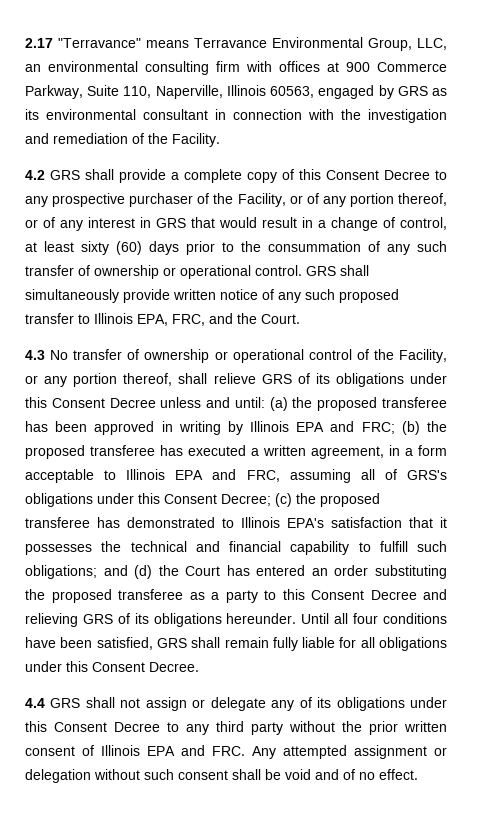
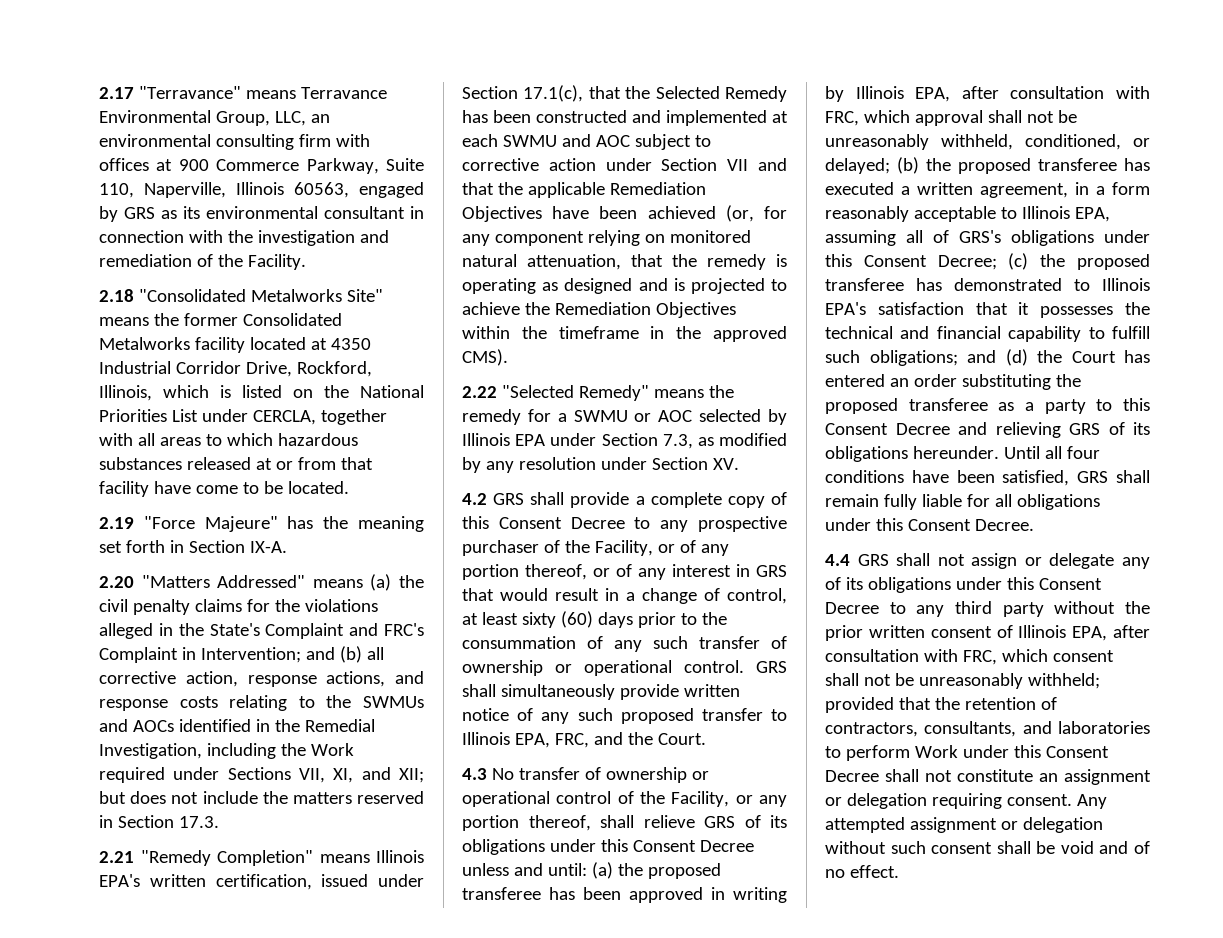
(220, 140) none -> [99,289,383,302] [99,313,342,326] [99,337,371,353] [99,361,372,377] [99,385,424,401] [99,409,387,425] [99,433,358,446] [99,457,373,470] [99,481,349,497] [99,516,424,532] [99,540,287,553] [99,574,424,591] [99,599,378,615] [99,623,424,639] [99,646,384,663] [99,671,424,687] [99,695,424,711] [99,719,375,732] [99,743,354,759] [99,767,424,783] [99,791,424,804] [99,815,219,828] [99,850,424,866] [99,874,424,890] [462,85,787,102] [462,110,788,126] [462,134,711,150] [462,158,787,171] [462,182,706,198] [462,205,787,222] [462,230,751,246] [462,254,787,270] [462,278,787,294] [462,302,736,318] [462,326,787,342] [462,349,508,366] [462,385,734,401] [462,409,787,425] [462,433,787,449] [462,457,739,473] // 2.18 "Consolidated Metalworks Site" means the former Consolidated Metalworks facility located at 4350 Industrial Corridor Drive, Rockford, Illinois, which is listed on the National Priorities List under CERCLA, together with all areas to which hazardous substances released at or from that facility have come to be located. // 2.19 "Force Majeure" has the meaning set forth in Section IX-A. // 2.20 "Matters Addressed" means (a) the civil penalty claims for the violations alleged in the State's Complaint and FRC's Complaint in Intervention; and (b) all corrective action, response actions, and response costs relating to the SWMUs and AOCs identified in the Remedial Investigation, including the Work required under Sections VII, XI, and XII; but does not include the matters reserved in Section 17.3. // 2.21 "Remedy Completion" means Illinois EPA's written certification, issued under Section 17.1(c), that the Selected Remedy has been constructed and implemented at each SWMU and AOC subject to corrective action under Section VII and that the applicable Remediation Objectives have been achieved (or, for any component relying on monitored natural attenuation, that the remedy is operating as designed and is projected to achieve the Remediation Objectives within the timeframe in the approved CMS). // 2.22 "Selected Remedy" means the remedy for a SWMU or AOC selected by Illinois EPA under Section 7.3, as modified by any resolution under Section XV.
[296,421,395,434] EPA and FRC; -> [915,86,1150,102] [825,110,1077,126] [825,134,1150,150] [825,158,890,174] EPA, after consultation with FRC, which approval shall not be unreasonably withheld, conditioned, or delayed;
(447, 450) none -> [825,206,909,222] reasonably
[175,469,280,482] EPA and FRC, -> [1074,207,1110,222] EPA,
[147,745,245,756] EPA and FRC. -> [1072,625,1150,641] [825,649,1114,665] [825,673,1100,689] [825,697,1057,713] [825,721,1150,737] [825,745,1109,761] [825,769,1151,785] [825,793,1072,809] EPA, after consultation with FRC, which consent shall not be unreasonably withheld; provided that the retention of contractors, consultants, and laboratories to perform Work under this Consent Decree shall not constitute an assignment or delegation requiring consent.

